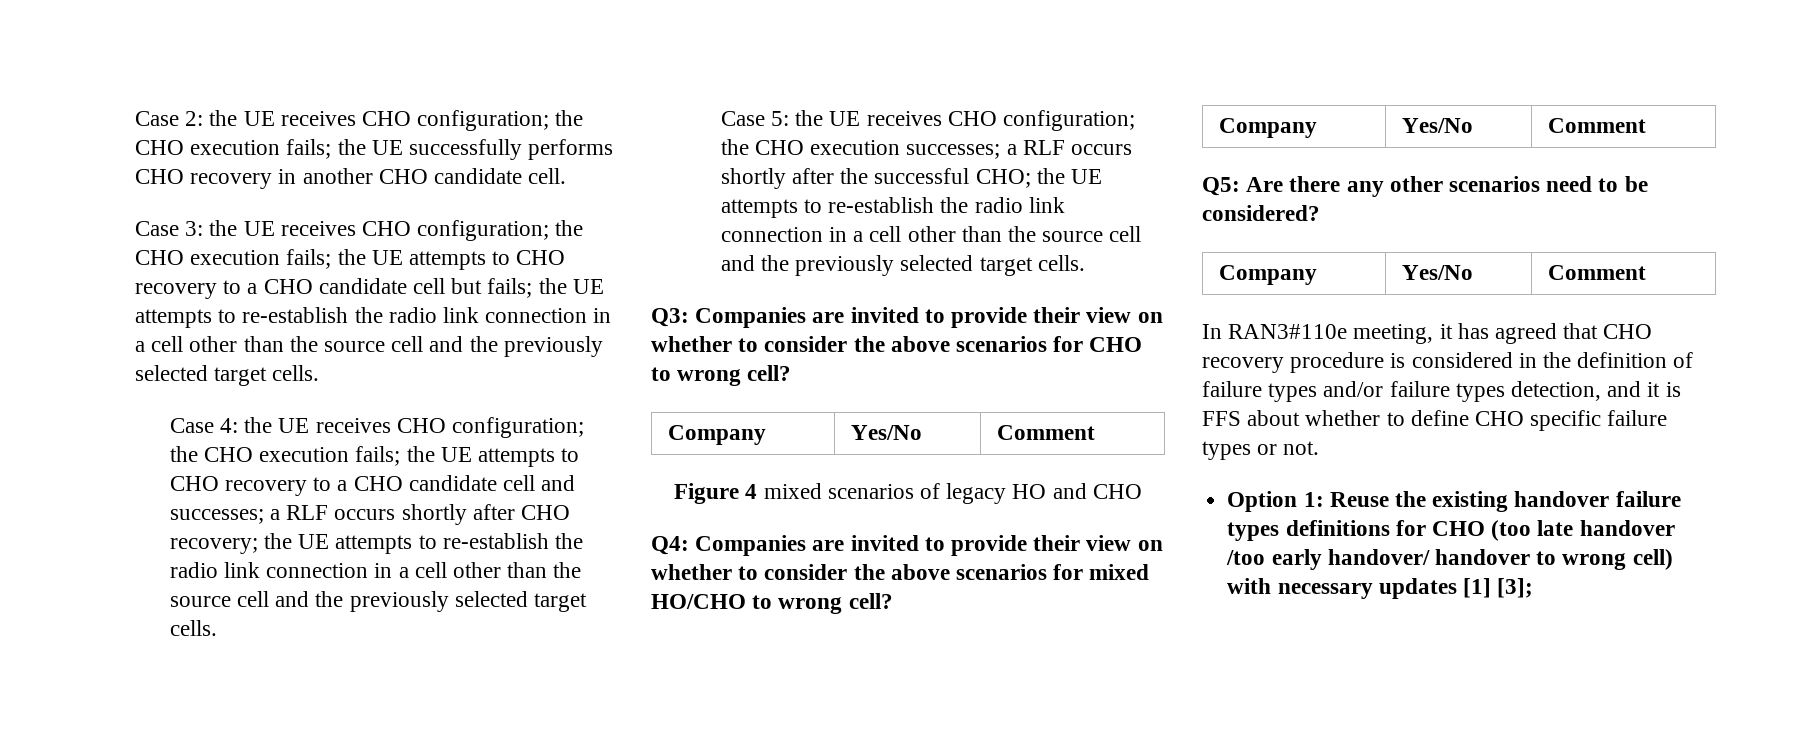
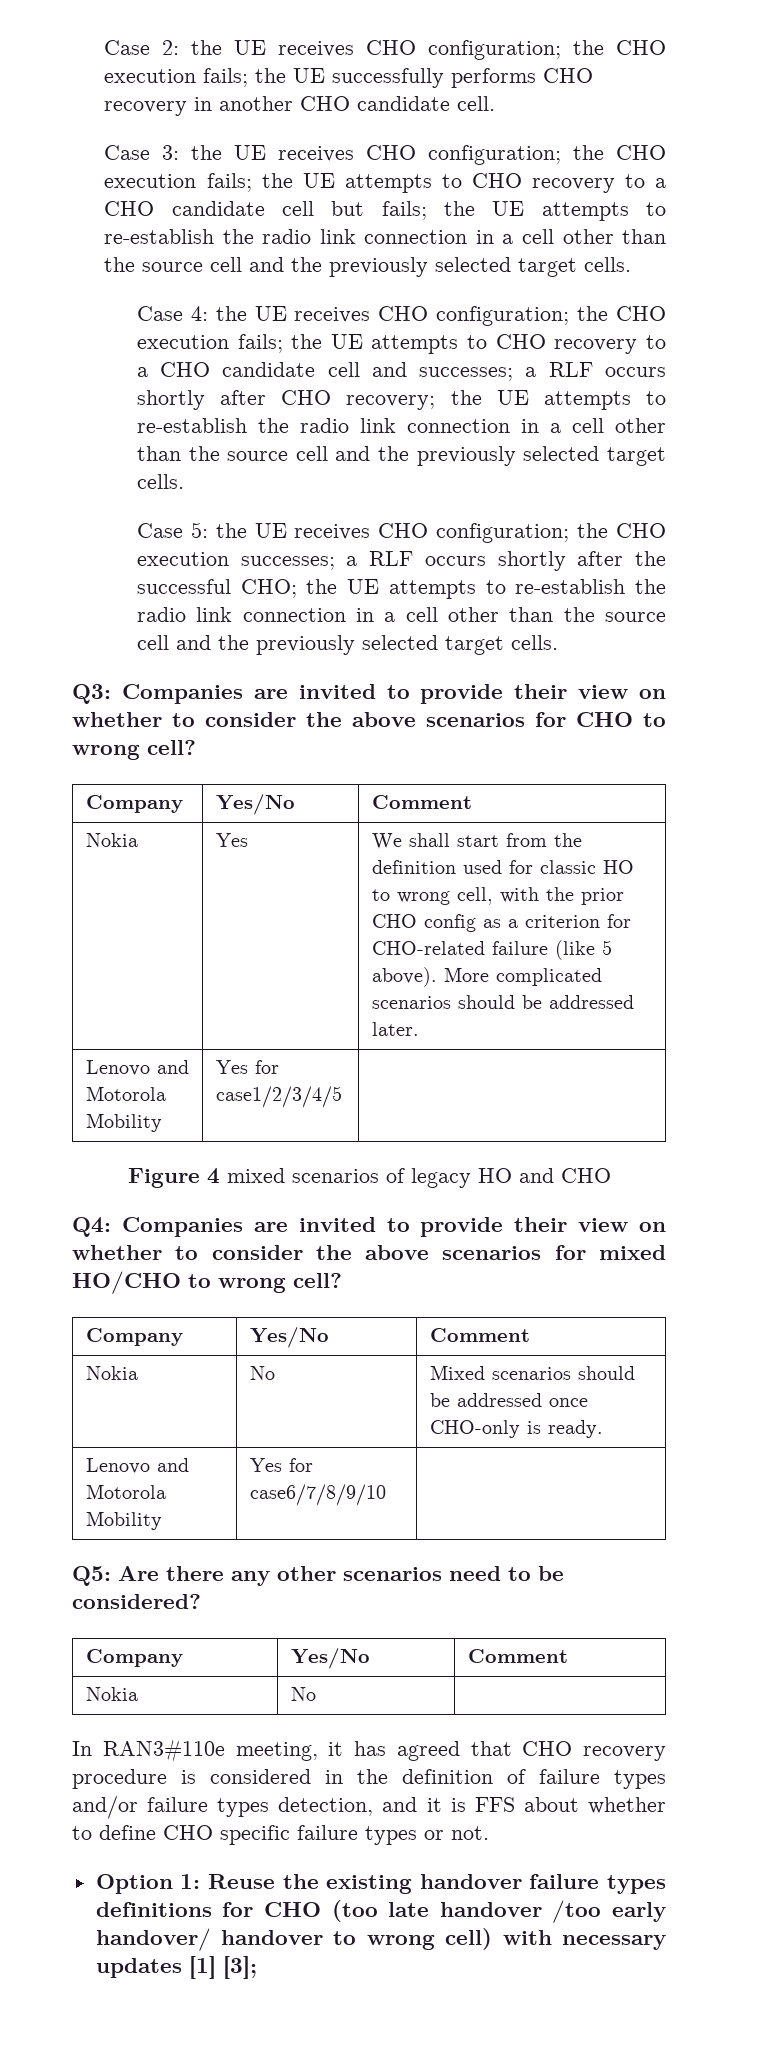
(1095, 432) none -> [85,833,138,847] [215,833,248,847] [371,833,582,850] [371,860,634,874] [371,887,624,905] [371,914,631,932] [371,940,612,960] [371,967,602,987] [371,995,634,1009] [371,1022,419,1036] [85,1060,189,1076] [85,1086,166,1101] [85,1113,162,1132] [215,1060,279,1074] [215,1086,342,1108] // Nokia | Yes | We shall start from the definition used for classic HO to wrong cell, with the prior CHO config as a criterion for CHO-related failure (like 5 above). More complicated scenarios should be addressed later. // Lenovo and Motorola Mobility | Yes for case1/2/3/4/5 |
(1646, 125) none -> [85,1366,138,1380] [249,1366,275,1380] [429,1365,635,1380] [429,1393,588,1407] [429,1420,603,1438] [85,1458,189,1474] [85,1484,166,1499] [85,1511,162,1530] [249,1458,313,1472] [249,1484,386,1506] // Nokia | No | Mixed scenarios should be addressed once CHO-only is ready. // Lenovo and Motorola Mobility | Yes for case6/7/8/9/10 |
(1646, 272) none -> [85,1687,138,1701] [290,1687,316,1701] // Nokia | No |

